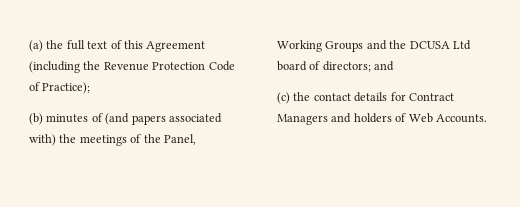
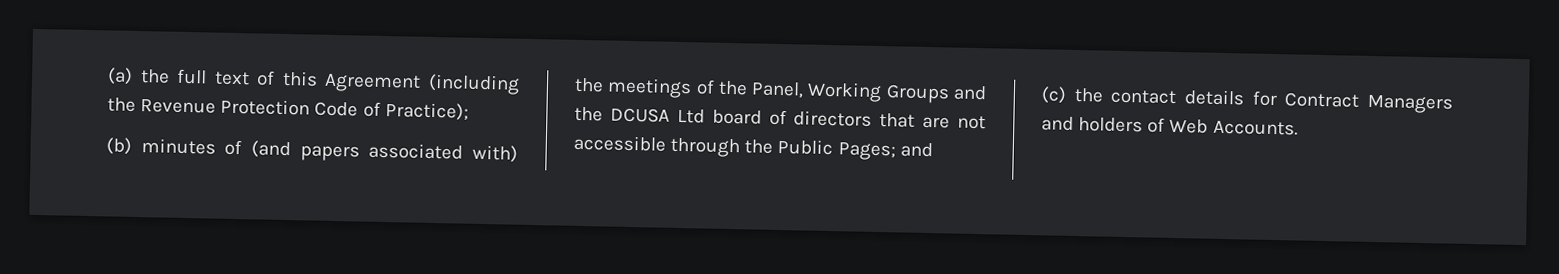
[322,61,371,72] directors; -> [793,110,986,130] [573,134,896,161] directors that are not accessible through the Public Pages;

